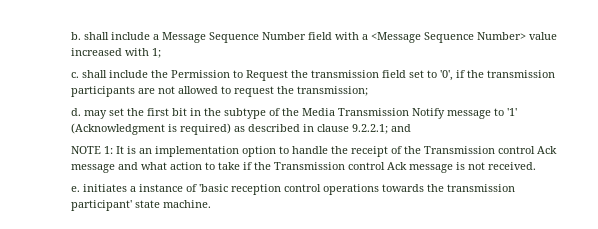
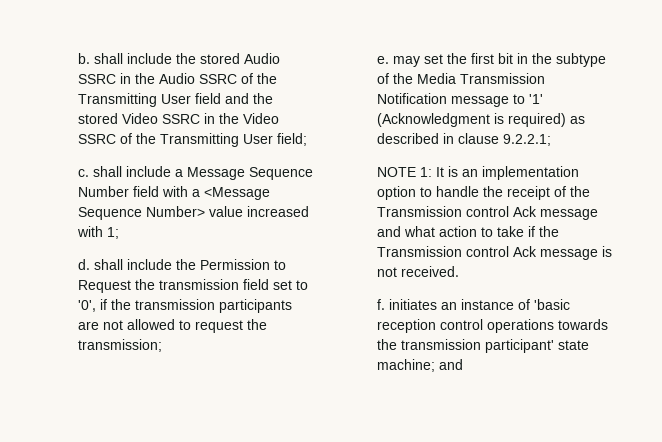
(150, 36) none -> [176,53,281,64] [78,73,278,84] [78,93,274,107] [78,113,280,124] [78,133,308,147] [78,166,172,177] the stored Audio SSRC in the Audio SSRC of the Transmitting User field and the stored Video SSRC in the Video SSRC of the Transmitting User field; // c. shall include
[70,72,79,78] c. -> [78,259,91,270] d.
[70,108,81,116] d. -> [377,56,390,64] e.
[411,108,445,119] Notify -> [377,93,448,104] Notification
[390,124,411,132] and -> (552, 140) none
[70,184,136,192] e. initiates a -> [377,299,458,310] f. initiates an
[162,200,211,208] machine. -> [377,359,464,372] machine; and

